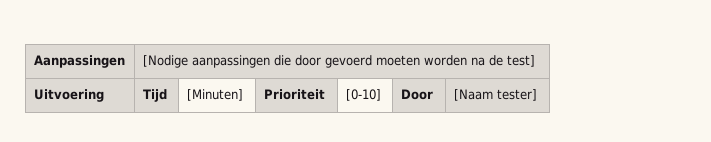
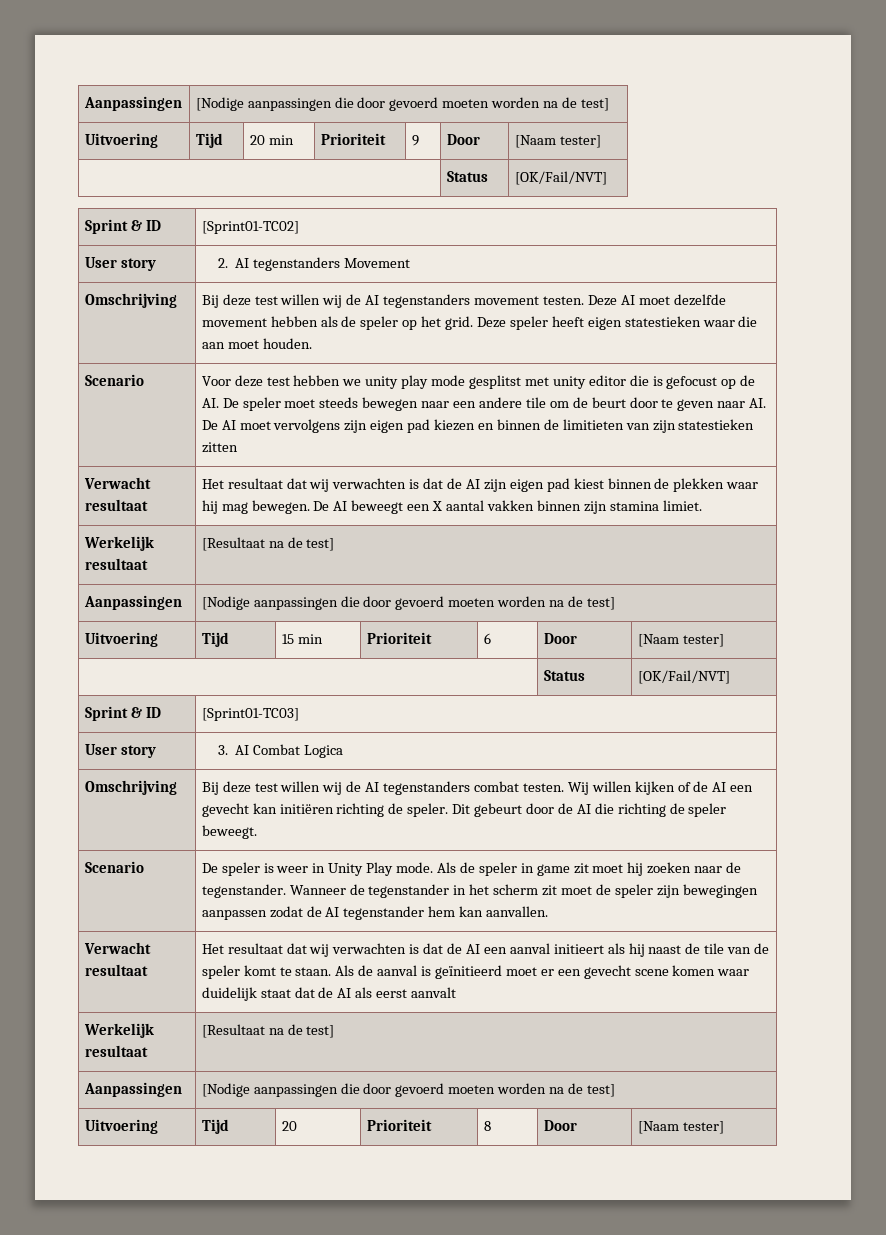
[186,89,243,101] [263,89,325,100] [345,89,381,101] [400,89,433,100] [453,89,537,101] [Minuten] | Prioriteit | [0-10] | Door | [Naam tester] -> [249,135,294,145] [320,133,386,145] [411,135,419,146] [446,134,480,145] [514,135,601,148] [446,171,488,182] [514,171,607,185] [84,219,161,234] [201,221,299,234] [84,257,156,271] [218,257,411,271] [84,293,177,308] [201,294,726,308] [201,316,758,330] [201,338,312,349] [84,374,144,386] [201,375,756,389] [201,397,767,411] [201,419,755,433] [201,442,238,453] [83,477,151,489] [84,499,148,511] [201,478,759,492] [201,500,702,514] [83,536,154,551] [84,558,148,570] [201,537,335,551] [83,595,182,610] [201,596,615,610] [84,632,158,647] [201,632,229,647] [281,634,323,644] [366,632,432,644] [483,633,491,644] [543,633,577,644] [637,634,724,647] [543,670,585,681] [637,670,730,684] [84,706,161,721] [201,708,299,721] [84,744,156,758] [218,744,344,758] [84,780,177,795] [201,781,754,795] [201,803,727,817] [201,825,257,839] [84,861,144,873] [201,862,742,876] [201,884,758,898] [201,906,549,920] [83,942,151,954] [84,964,148,976] [201,943,770,957] [201,965,750,979] [201,987,457,1001] [83,1023,154,1038] [84,1045,148,1057] [201,1024,335,1038] [83,1082,182,1097] [201,1083,615,1097] [84,1119,158,1134] [201,1119,229,1134] [281,1121,297,1131] [366,1119,432,1131] [483,1121,491,1131] [543,1120,577,1131] [637,1121,724,1134] 20 min | Prioriteit | 9 | Door | [Naam tester] // | Status | [OK/Fail/NVT] // Sprint & ID | [Sprint01-TC02] // User story | 2. AI tegenstanders Movement // Omschrijving | Bij deze test willen wij de AI tegenstanders movement testen. Deze AI moet dezelfde movement hebben als de speler op het grid. Deze speler heeft eigen statestieken waar die aan moet houden. // Scenario | Voor deze test hebben we unity play mode gesplitst met unity editor die is gefocust op de AI. De speler moet steeds bewegen naar een andere tile om de beurt door te geven naar AI. De AI moet vervolgens zijn eigen pad kiezen en binnen de limitieten van zijn statestieken zitten // Verwacht resultaat | Het resultaat dat wij verwachten is dat de AI zijn eigen pad kiest binnen de plekken waar hij mag bewegen. De AI beweegt een X aantal vakken binnen zijn stamina limiet. // Werkelijk resultaat | [Resultaat na de test] // Aanpassingen | [Nodige aanpassingen die door gevoerd moeten worden na de test] // Uitvoering | Tijd | 15 min | Prioriteit | 6 | Door | [Naam tester] // | Status | [OK/Fail/NVT] // Sprint & ID | [Sprint01-TC03] // User story | 3. AI Combat Logica // Omschrijving | Bij deze test willen wij de AI tegenstanders combat testen. Wij willen kijken of de AI een gevecht kan initiëren richting de speler. Dit gebeurt door de AI die richting de speler beweegt. // Scenario | De speler is weer in Unity Play mode. Als de speler in game zit moet hij zoeken naar de tegenstander. Wanneer de tegenstander in het scherm zit moet de speler zijn bewegingen aanpassen zodat de AI tegenstander hem kan aanvallen. // Verwacht resultaat | Het resultaat dat wij verwachten is dat de AI een aanval initieert als hij naast de tile van de speler komt te staan. Als de aanval is geïnitieerd moet er een gevecht scene komen waar duidelijk staat dat de AI als eerst aanvalt // Werkelijk resultaat | [Resultaat na de test] // Aanpassingen | [Nodige aanpassingen die door gevoerd moeten worden na de test] // Uitvoering | Tijd | 20 | Prioriteit | 8 | Door | [Naam tester]

